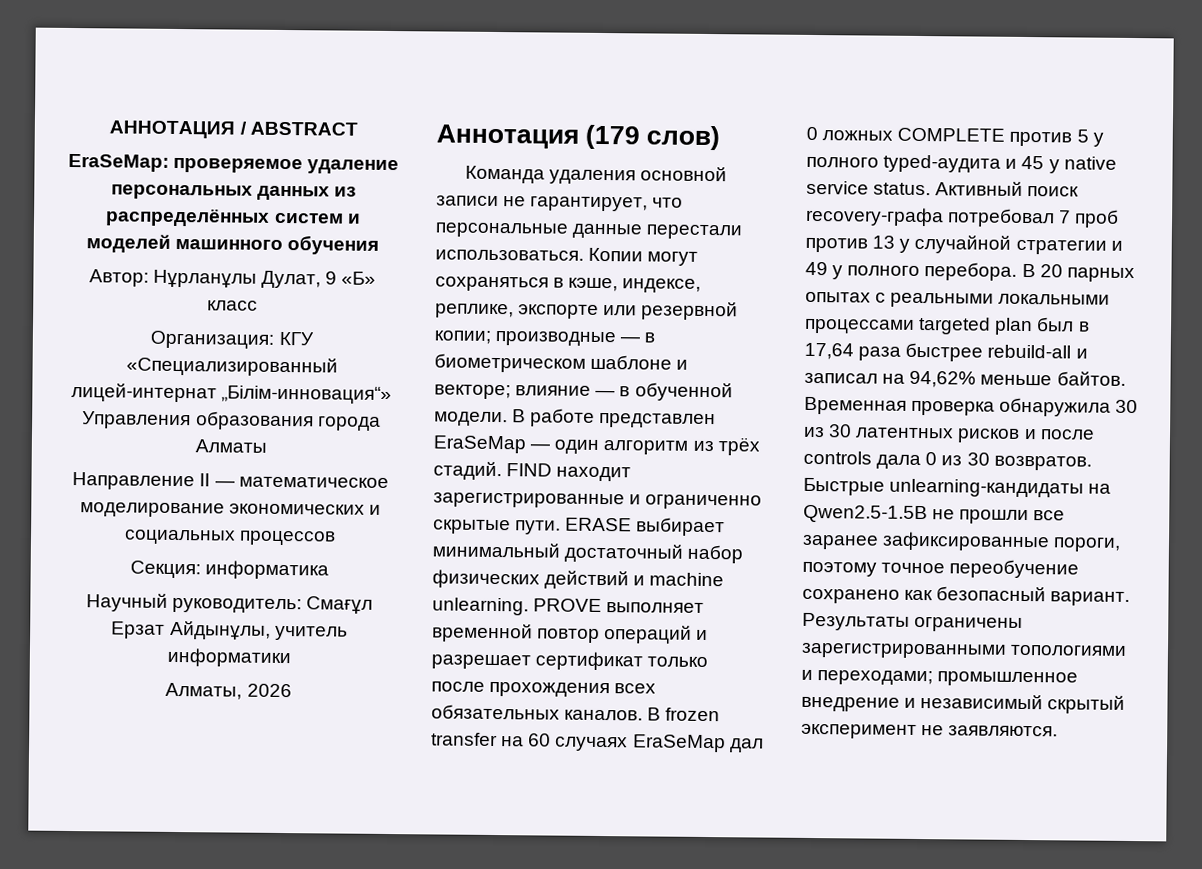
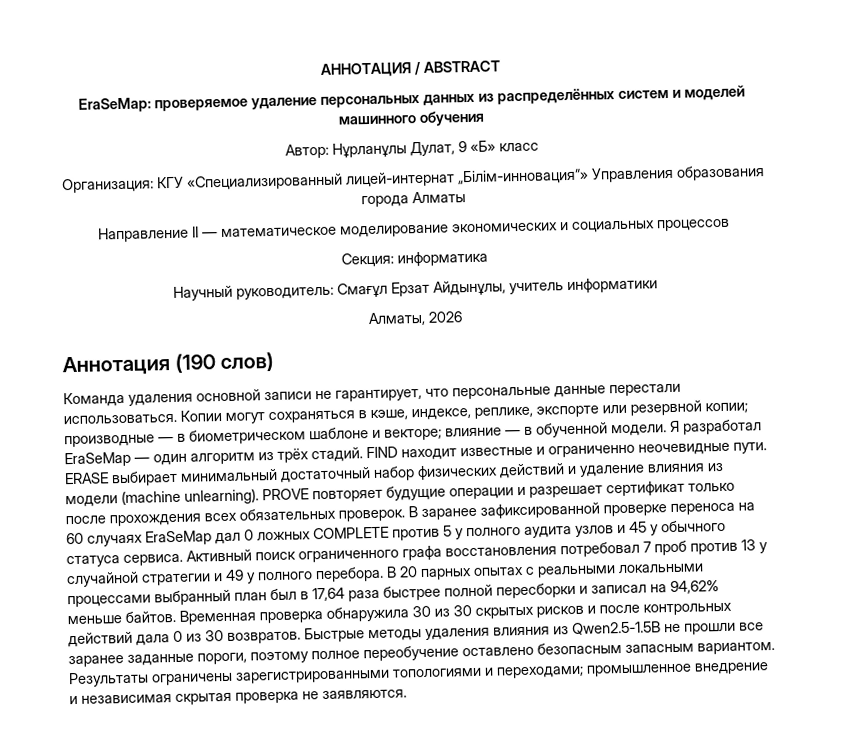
[585,124,641,150] (179 -> [174,353,216,373] (190
[512,408,717,429] В работе представлен -> [670,419,762,435] Я разработал
[433,492,625,509] зарегистрированные -> [460,446,533,457] известные
[433,519,511,535] скрытые -> [638,442,730,456] неочевидные
[649,572,725,587] [432,597,705,616] [432,623,693,644] machine unlearning. PROVE выполняет временной повтор операций -> [579,462,724,477] [65,485,514,508] удаление влияния из модели (machine unlearning). PROVE повторяет будущие операции
[564,707,721,722] [431,732,498,747] каналов. В frozen transfer -> [338,502,735,522] проверок. В заранее зафиксированной проверке переноса
[883,154,1002,173] typed-аудита -> [524,525,614,538] аудита узлов
[1063,156,1117,170] [806,180,1080,197] [805,206,944,227] native service status. Активный поиск recovery-графа -> [661,519,726,533] [66,545,557,568] обычного статуса сервиса. Активный поиск ограниченного графа восстановления
[918,316,1034,336] targeted plan -> [154,589,267,606] выбранный план
[987,344,1072,359] rebuild-all -> [444,582,576,599] полной пересборки
[855,427,955,439] латентных -> [475,606,534,619] скрытых
[803,450,872,465] controls -> [643,602,732,616] [68,631,133,648] контрольных действий
[889,478,1112,498] unlearning-кандидаты на -> [368,626,569,642] методы удаления влияния из
[882,531,1051,552] зафиксированные -> [127,653,194,666] заданные
[881,559,1080,579] [802,586,1131,606] точное переобучение сохранено как безопасный вариант. -> [311,641,775,662] полное переобучение оставлено безопасным запасным вариантом.
[920,694,1126,714] [801,723,917,739] независимый скрытый эксперимент -> [81,691,299,705] независимая скрытая проверка

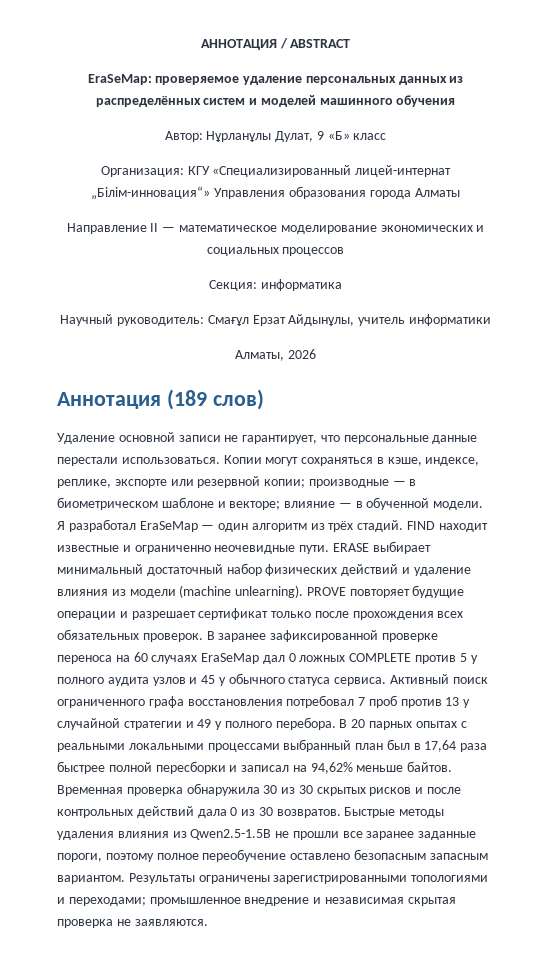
[174,353,216,373] (190 -> [166,389,207,410] (189
[63,391,193,408] Команда удаления -> [57,433,115,444] Удаление

